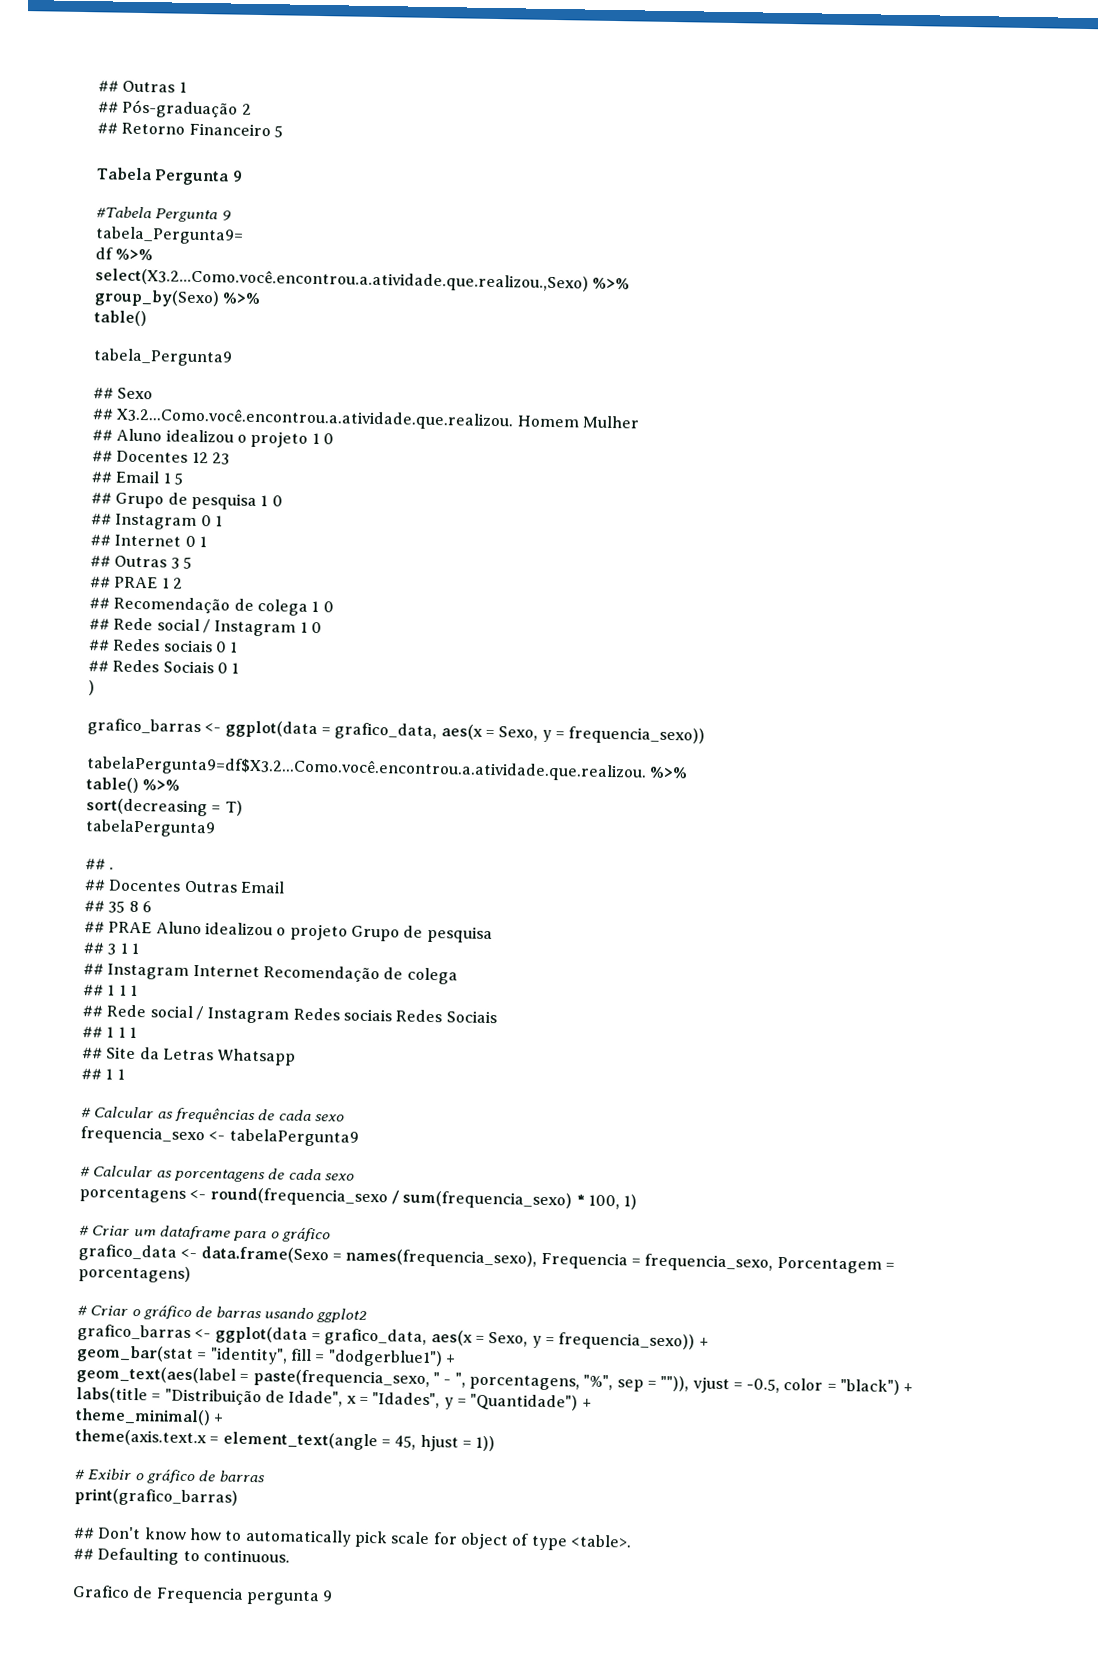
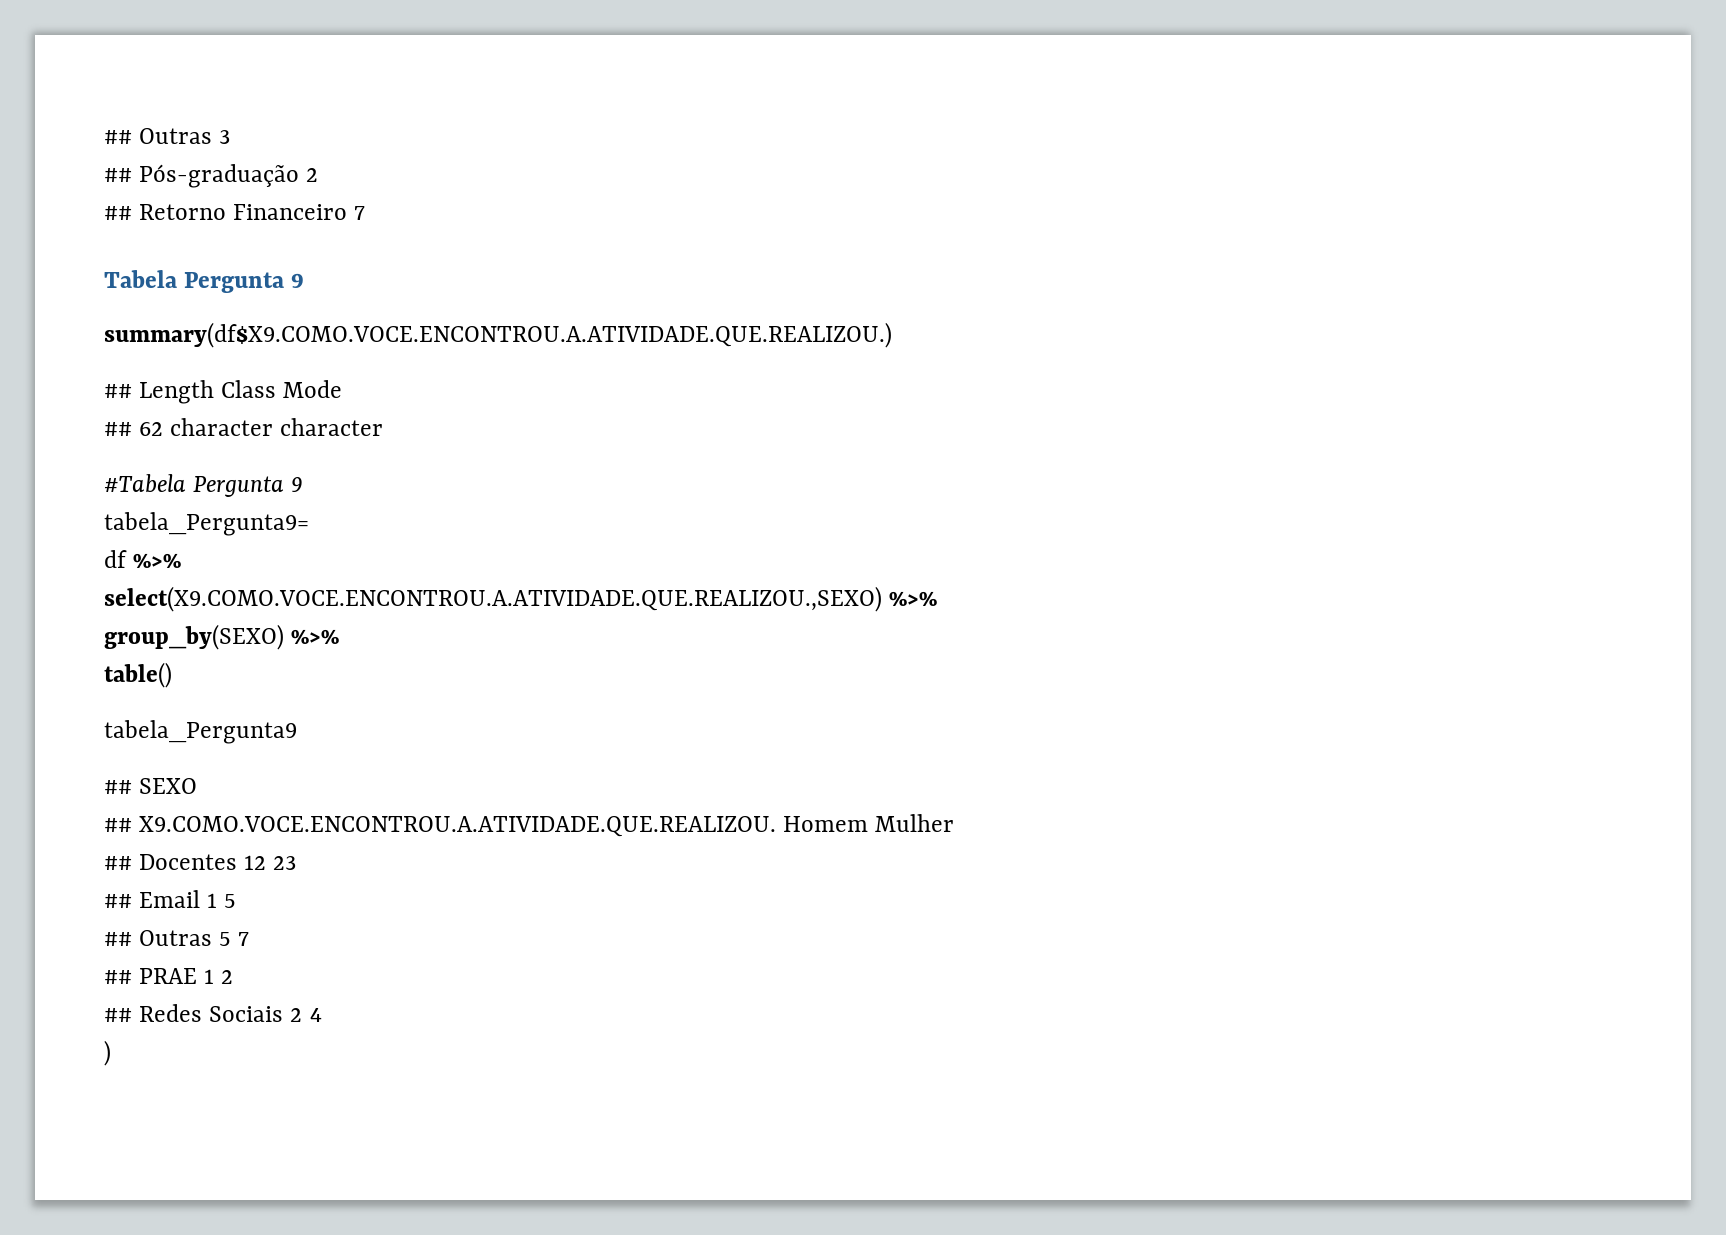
[98,80,187,93] ## Outras 1 -> [104,128,231,144] ## Outras 3
[273,125,283,138] 5 -> [354,206,366,220] 7
(243, 176) none -> [104,322,892,348] [104,380,343,404] [104,418,384,436] // summary(df$X9.COMO.VOCE.ENCONTROU.A.ATIVIDADE.QUE.REALIZOU.) // ## Length Class Mode // ## 62 character character
[95,267,631,293] [94,289,220,308] select(X3.2...Como.você.encontrou.a.atividade.que.realizou.,Sexo) %>% // group_by(Sexo) -> [104,586,938,612] [104,624,284,650] select(X9.COMO.VOCE.ENCONTROU.A.ATIVIDADE.QUE.REALIZOU.,SEXO) %>% // group_by(SEXO)
[117,387,154,400] [92,406,515,431] Sexo // ## X3.2...Como.você.encontrou.a.atividade.que.realizou. -> [139,778,198,794] [104,816,777,837] SEXO // ## X9.COMO.VOCE.ENCONTROU.A.ATIVIDADE.QUE.REALIZOU.
[92,428,334,448] // ## Aluno idealizou o projeto 1 0 -> (955, 823) none
[91,492,283,511] [91,513,223,530] [90,534,207,548] [90,555,192,569] // ## Grupo de pesquisa 1 0 // ## Instagram 0 1 // ## Internet 0 1 // ## Outras 3 5 -> [104,930,250,946] // ## Outras 5 7
[89,596,334,616] [89,617,322,637] [88,638,239,653] // ## Recomendação de colega 1 0 // ## Rede social / Instagram 1 0 // ## Redes sociais 0 1 -> (234, 977) none
[216,662,240,674] 0 1 -> [290,1008,322,1022] 2 4
[87,718,706,745] [86,755,689,782] [86,777,181,794] [86,798,243,817] [85,819,216,838] [85,858,115,870] [84,879,285,894] [84,900,152,913] [84,921,493,944] [83,942,140,955] [83,963,458,985] [83,984,138,997] [82,1004,497,1024] [82,1026,137,1039] [82,1046,297,1066] [81,1068,125,1080] [81,1106,345,1124] [80,1126,359,1147] [80,1165,355,1183] [79,1187,638,1210] [79,1225,331,1243] [78,1244,895,1274] [78,1265,191,1283] [77,1305,368,1324] [77,1324,709,1351] [76,1345,456,1368] [76,1366,914,1396] [76,1387,592,1412] [75,1408,225,1426] [75,1429,496,1452] [74,1468,266,1485] [74,1488,238,1507] [73,1526,632,1551] [73,1547,290,1565] [72,1585,334,1606] // grafico_barras <- ggplot(data = grafico_data, aes(x = Sexo, y = frequencia_sexo)) // tabelaPergunta9=df$X3.2...Como.você.encontrou.a.atividade.que.realizou. %>% // table() %>% // sort(decreasing = T) // tabelaPergunta9 // ## . // ## Docentes Outras Email // ## 35 8 6 // ## PRAE Aluno idealizou o projeto Grupo de pesquisa // ## 3 1 1 // ## Instagram Internet Recomendação de colega // ## 1 1 1 // ## Rede social / Instagram Redes sociais Redes Sociais // ## 1 1 1 // ## Site da Letras Whatsapp // ## 1 1 // # Calcular as frequências de cada sexo // frequencia_sexo <- tabelaPergunta9 // # Calcular as porcentagens de cada sexo // porcentagens <- round(frequencia_sexo / sum(frequencia_sexo) * 100, 1) // # Criar um dataframe para o gráfico // grafico_data <- data.frame(Sexo = names(frequencia_sexo), Frequencia = frequencia_sexo, Porcentagem = porcentagens) // # Criar o gráfico de barras usando ggplot2 // grafico_barras <- ggplot(data = grafico_data, aes(x = Sexo, y = frequencia_sexo)) + // geom_bar(stat = "identity", fill = "dodgerblue1") + // geom_text(aes(label = paste(frequencia_sexo, " - ", porcentagens, "%", sep = "")), vjust = -0.5, color = "black") + // labs(title = "Distribuição de Idade", x = "Idades", y = "Quantidade") + // theme_minimal() + // theme(axis.text.x = element_text(angle = 45, hjust = 1)) // # Exibir o gráfico de barras // print(grafico_barras) // ## Don't know how to automatically pick scale for object of type <table>. // ## Defaulting to continuous. // Grafico de Frequencia pergunta 9 -> (111, 1053) none

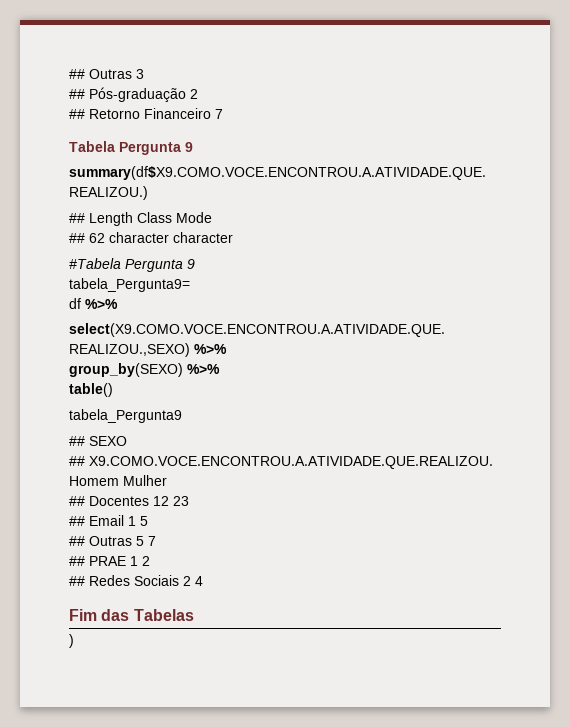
(322, 1015) none -> [69,609,194,621] // Fim das Tabelas

